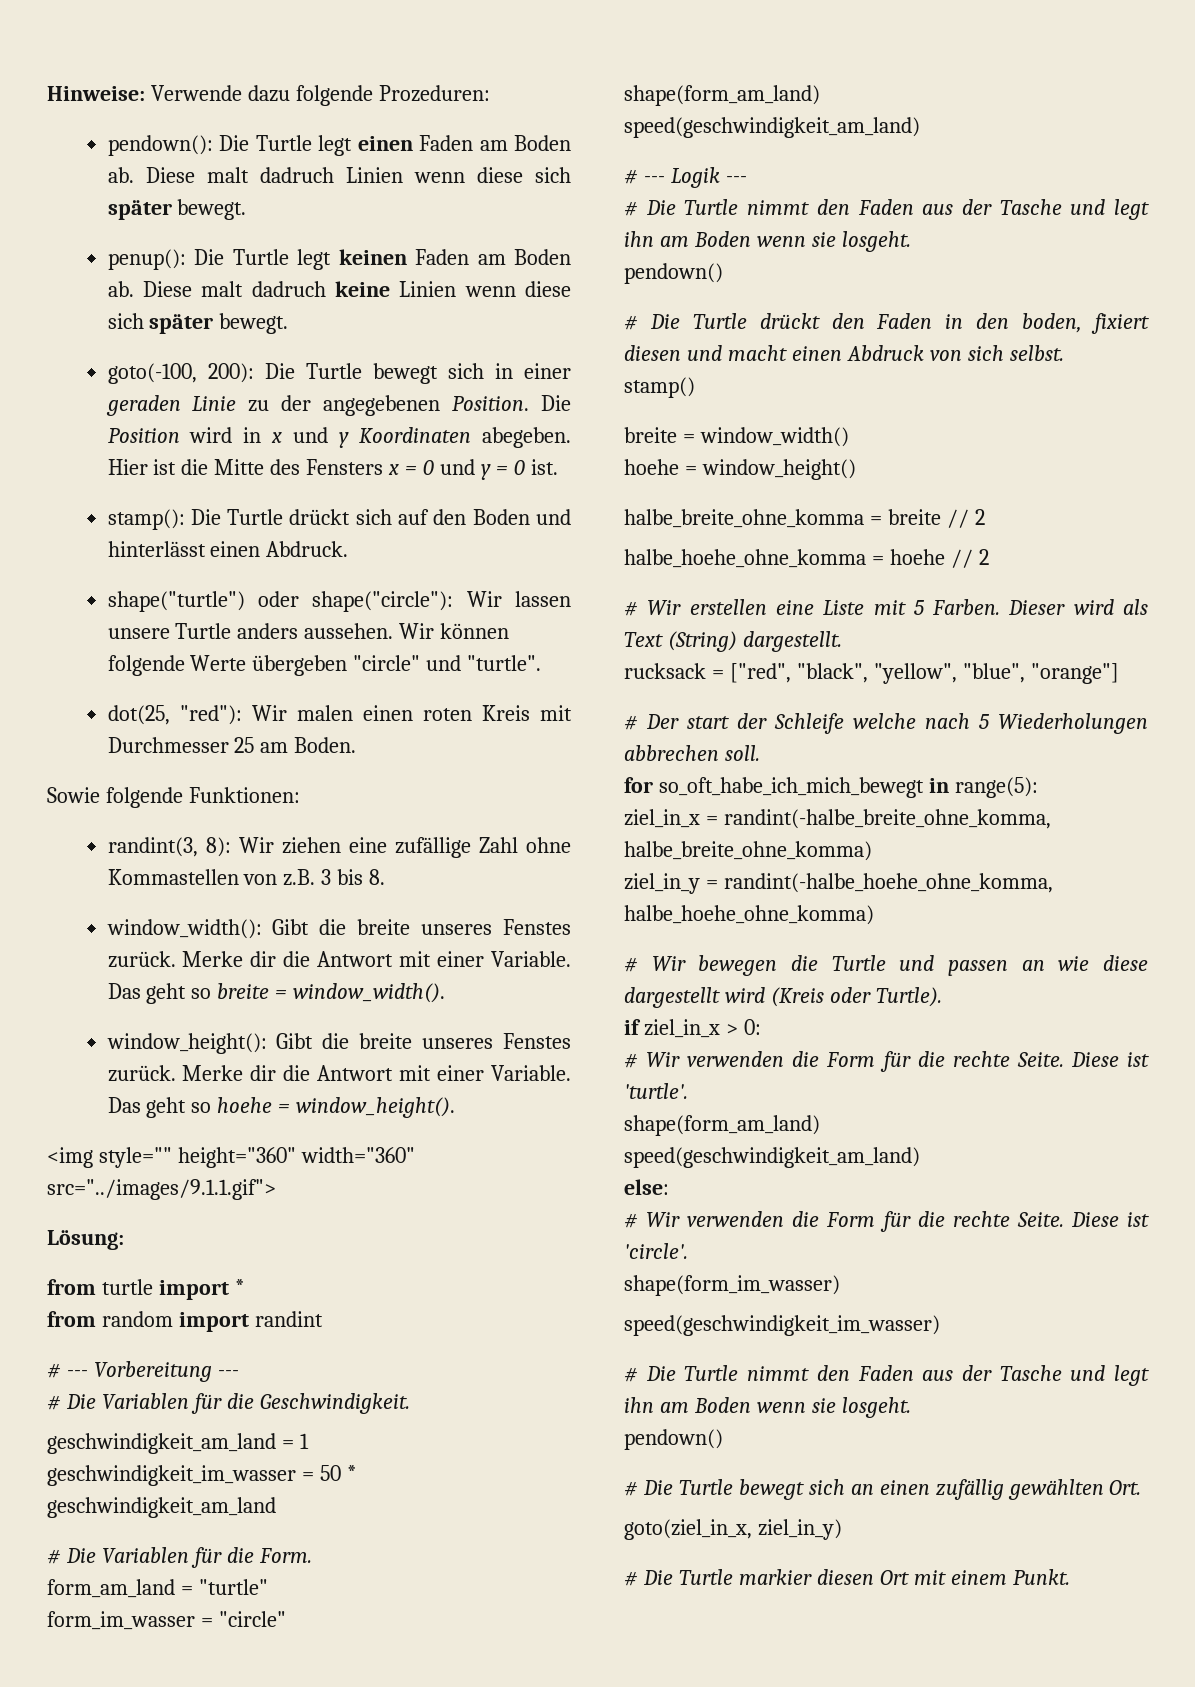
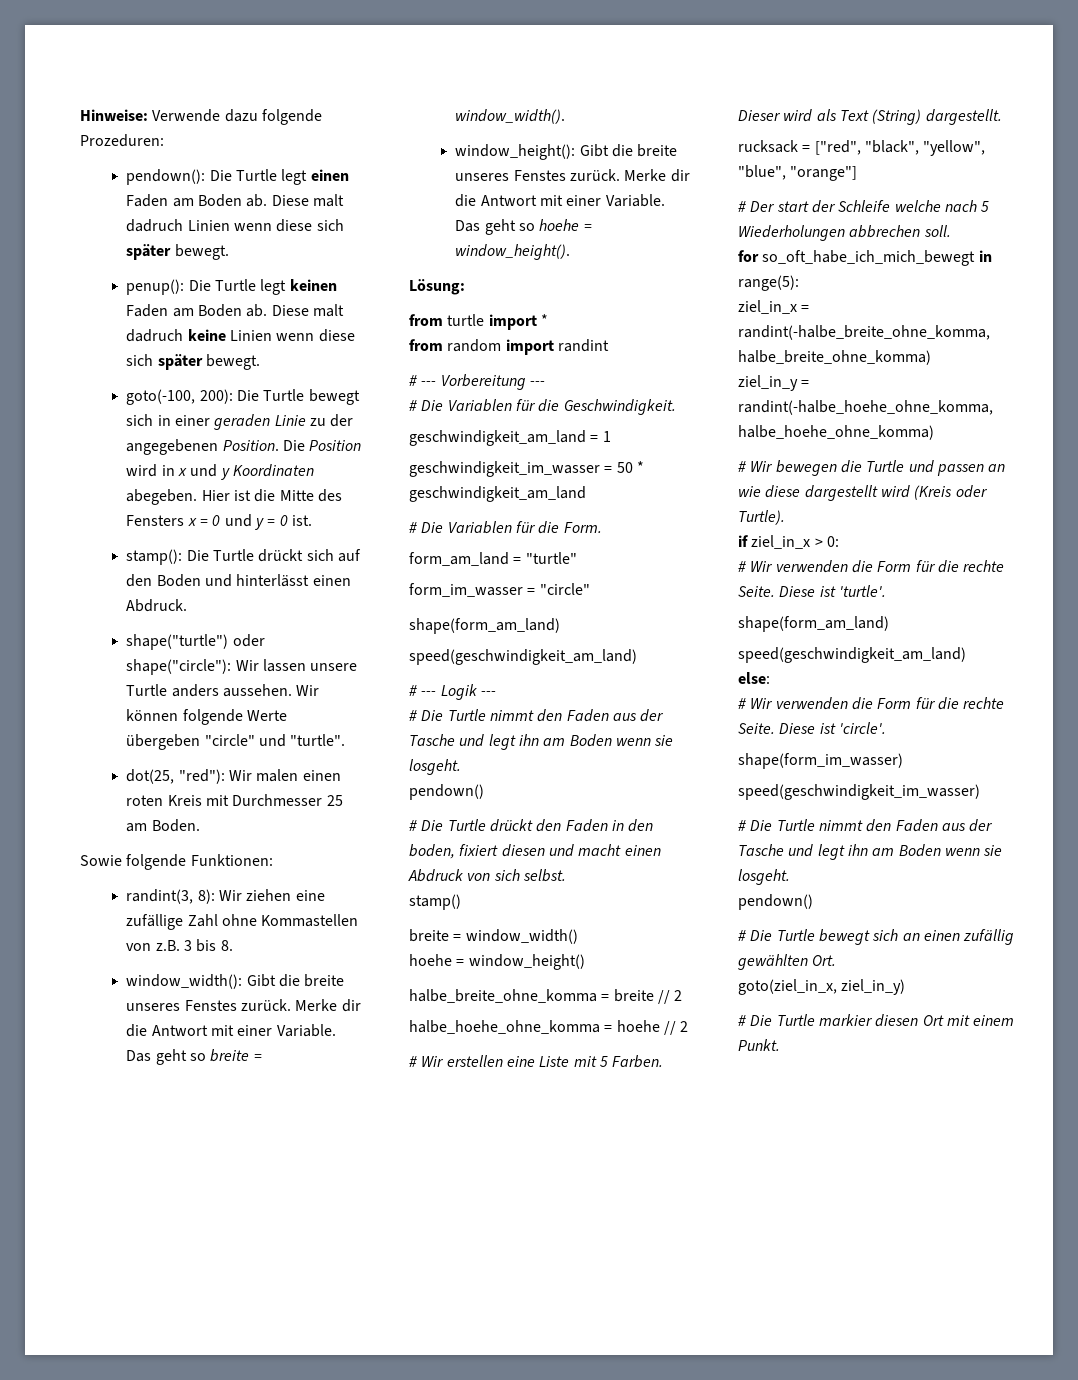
[47,1147,415,1168] [47,1179,276,1200] // <img style="" height="360" width="360" src="../images/9.1.1.gif"> -> (571, 252) none

